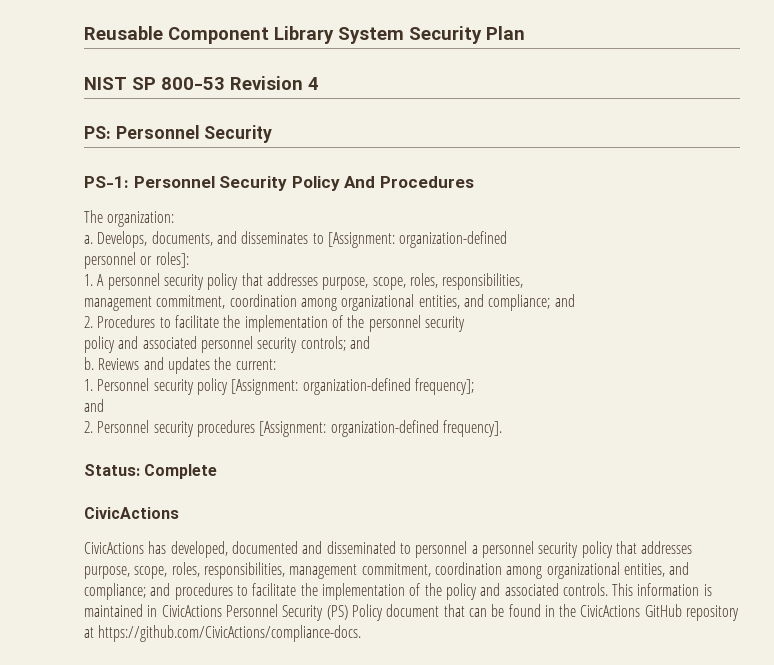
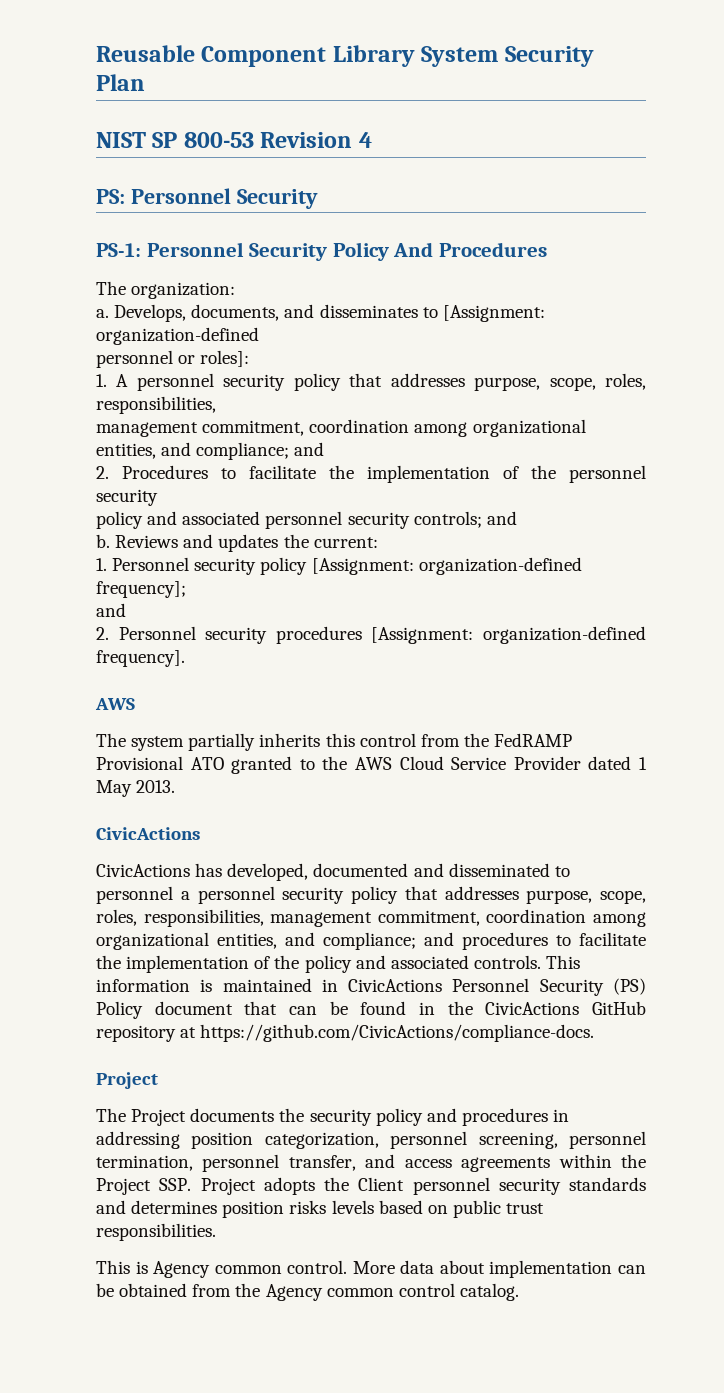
[84,464,218,479] Status: Complete -> [95,698,135,710] [96,733,573,751] [96,756,648,774] [96,780,176,797] AWS // The system partially inherits this control from the FedRAMP Provisional ATO granted to the AWS Cloud Service Provider dated 1 May 2013.
(362, 633) none -> [96,1072,158,1089] [96,1108,570,1126] [96,1131,646,1149] [96,1154,647,1172] [96,1177,646,1195] [96,1200,545,1218] [96,1223,216,1241] [96,1260,646,1278] [96,1283,519,1301] // Project // The Project documents the security policy and procedures in addressing position categorization, personnel screening, personnel termination, personnel transfer, and access agreements within the Project SSP. Project adopts the Client personnel security standards and determines position risks levels based on public trust responsibilities. // This is Agency common control. More data about implementation can be obtained from the Agency common control catalog.

